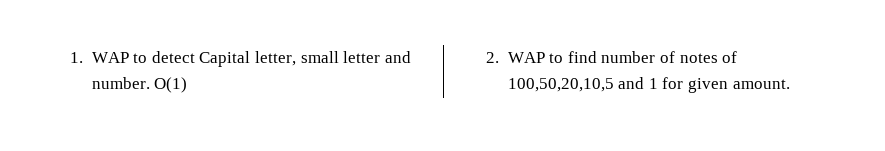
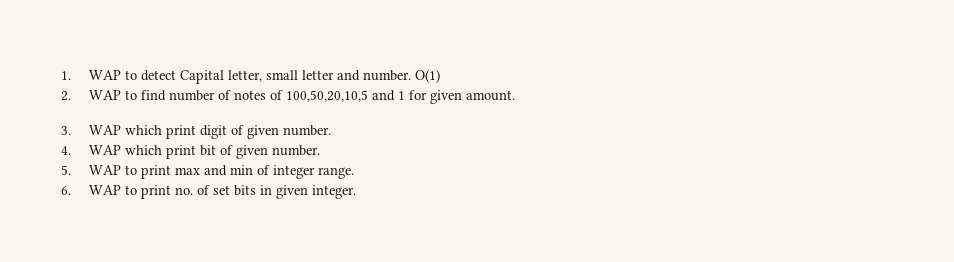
(790, 84) none -> [61,125,331,139] [61,145,320,159] [61,165,354,179] [61,185,356,199] // 3. WAP which print digit of given number. // 4. WAP which print bit of given number. // 5. WAP to print max and min of integer range. // 6. WAP to print no. of set bits in given integer.

